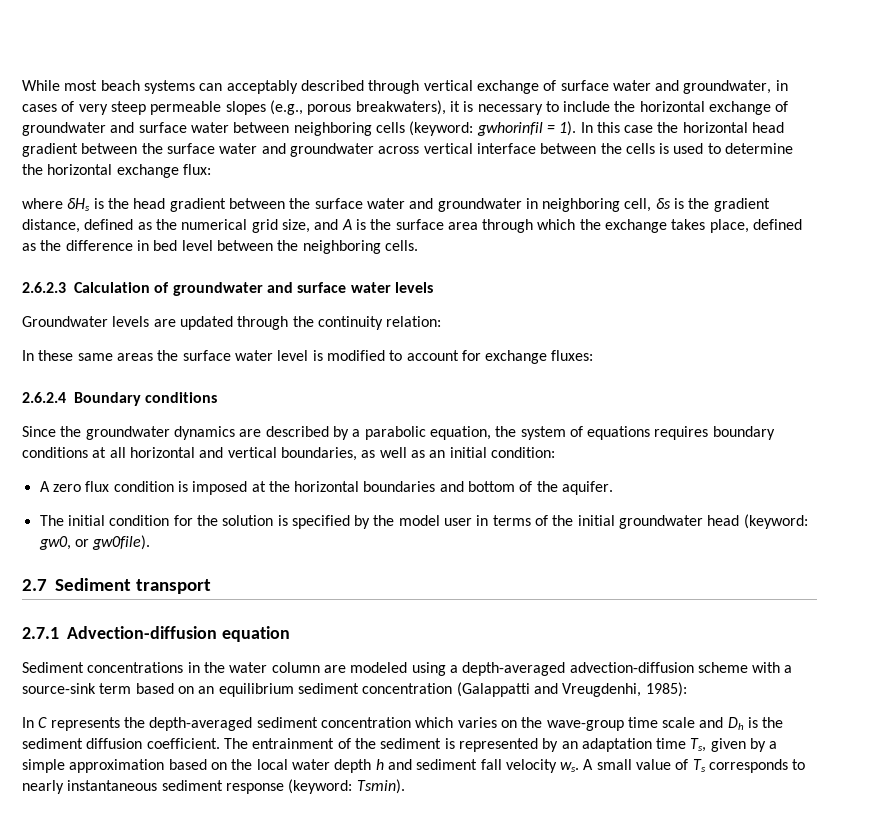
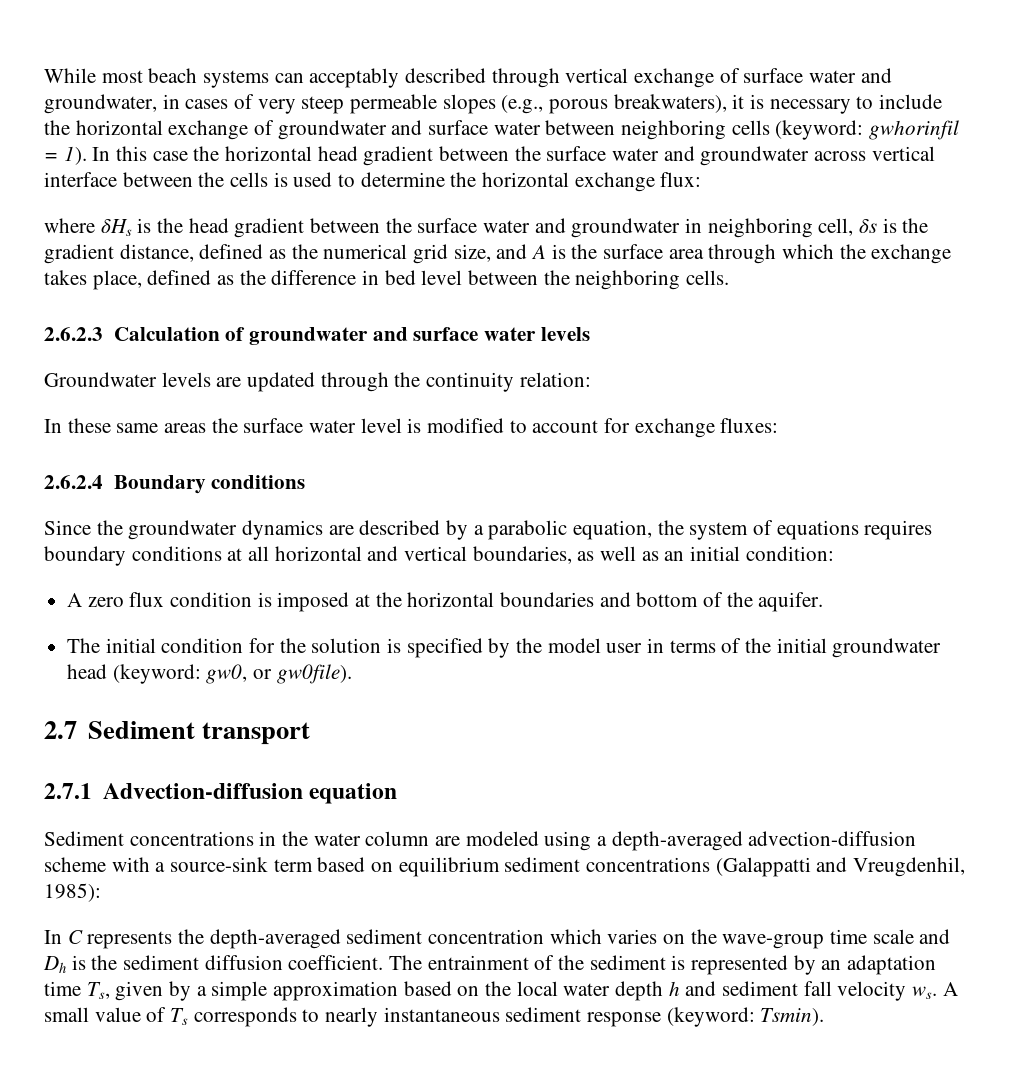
[198,686,215,694] an -> (394, 867) none
[362,683,453,694] concentration -> [586,857,711,872] concentrations
[562,683,642,697] Vreugdenhi, -> [853,857,966,877] Vreugdenhil,

